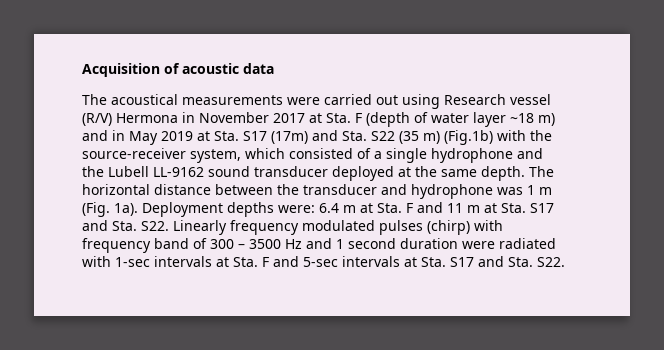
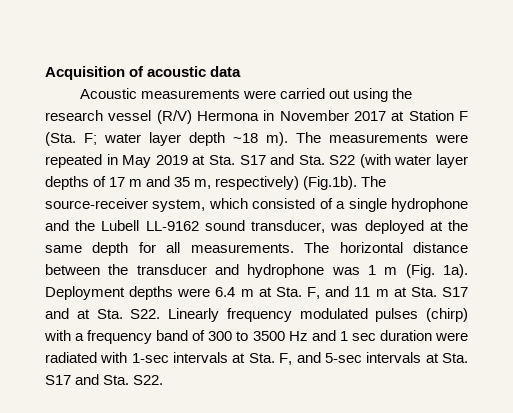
[82,94,178,105] The acoustical -> [79,88,137,99] Acoustic
[444,94,506,105] Research -> [392,88,413,99] [45,110,103,121] the research
[326,112,555,127] [82,130,108,141] Sta. F (depth of water layer ~18 m) and -> [408,110,468,121] [45,132,468,146] [45,154,102,168] Station F (Sta. F; water layer depth ~18 m). The measurements were repeated
[271,131,308,144] (17m) -> (266, 160) none
[399,130,552,145] (35 m) (Fig.1b) with the -> [359,154,468,168] [45,176,387,190] (with water layer depths of 17 m and 35 m, respectively) (Fig.1b). The
[254,166,328,177] transducer -> [251,220,359,233] transducer, was
[481,166,525,181] depth. -> [92,242,294,256] depth for all measurements.
[278,205,315,213] were: -> [177,288,211,297] were
[406,203,413,213] F -> [307,287,321,299] F,
(108, 225) none -> [76,309,90,319] at
(503, 225) none -> [75,333,85,341] a
[238,244,245,249] – -> [236,331,249,341] to
[348,238,396,249] second -> [351,333,376,341] sec
[262,257,269,267] F -> [279,353,293,365] F,

